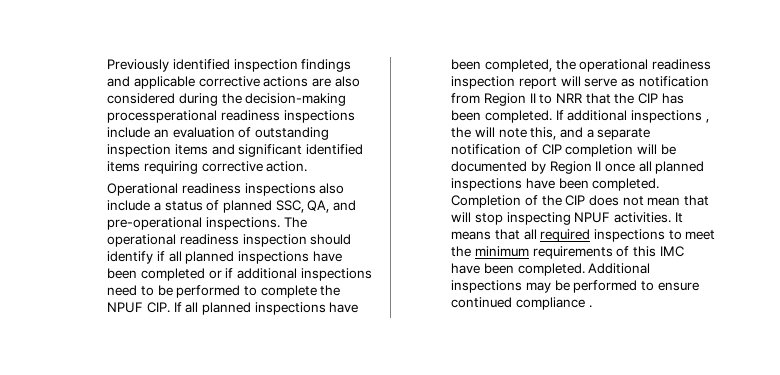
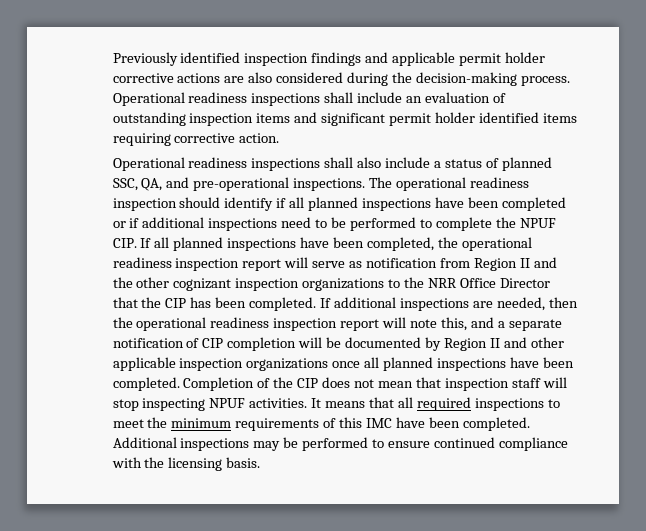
(196, 82) none -> [459,52,545,66] permit holder
[107,110,355,123] processperational readiness inspections -> [520,76,570,86] [112,92,354,106] process. Operational readiness inspections shall
(303, 150) none -> [389,112,476,126] permit holder
(316, 189) none -> [324,157,354,168] shall
[539,93,583,104] to NRR -> [533,257,557,268] [112,277,550,291] and the other cognizant inspection organizations to the NRR Office Director
[705,119,709,123] [451,127,472,138] , the -> [472,297,578,311] [112,317,380,331] are needed, then the operational readiness inspection report
(602, 166) none -> [503,337,564,348] [112,357,329,371] and other applicable inspection organizations
(709, 200) none -> [444,378,541,391] inspection staff
[588,305,592,308] . -> [111,457,261,471] with the licensing basis.

